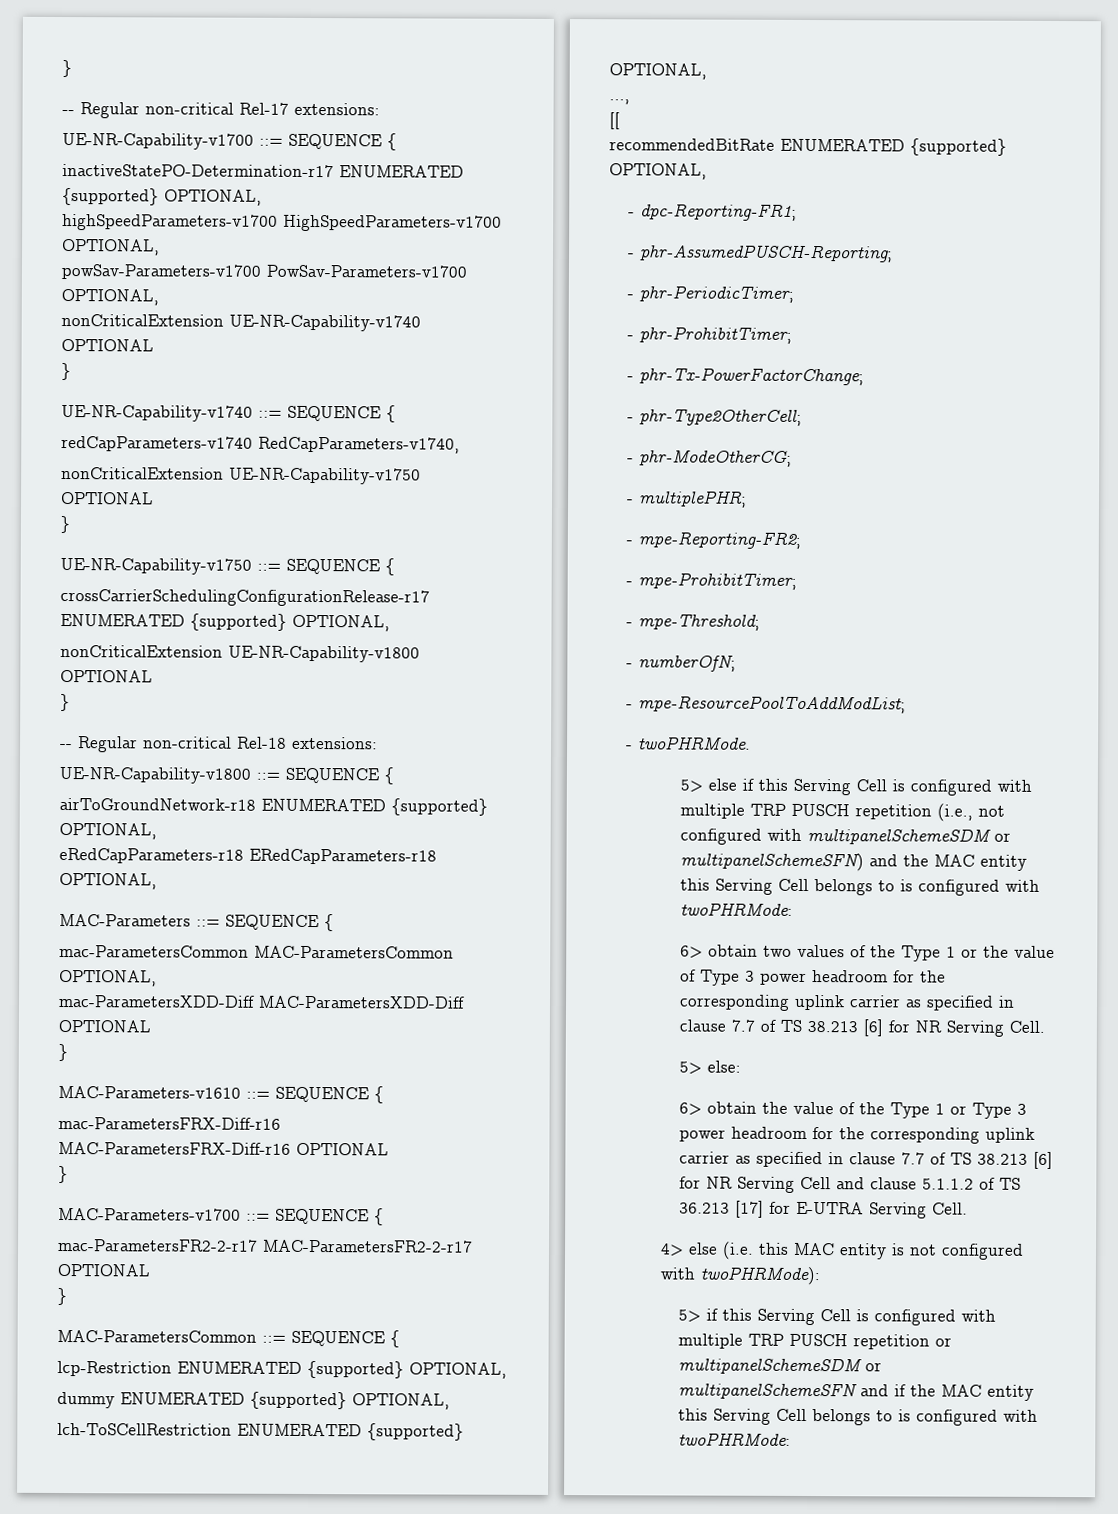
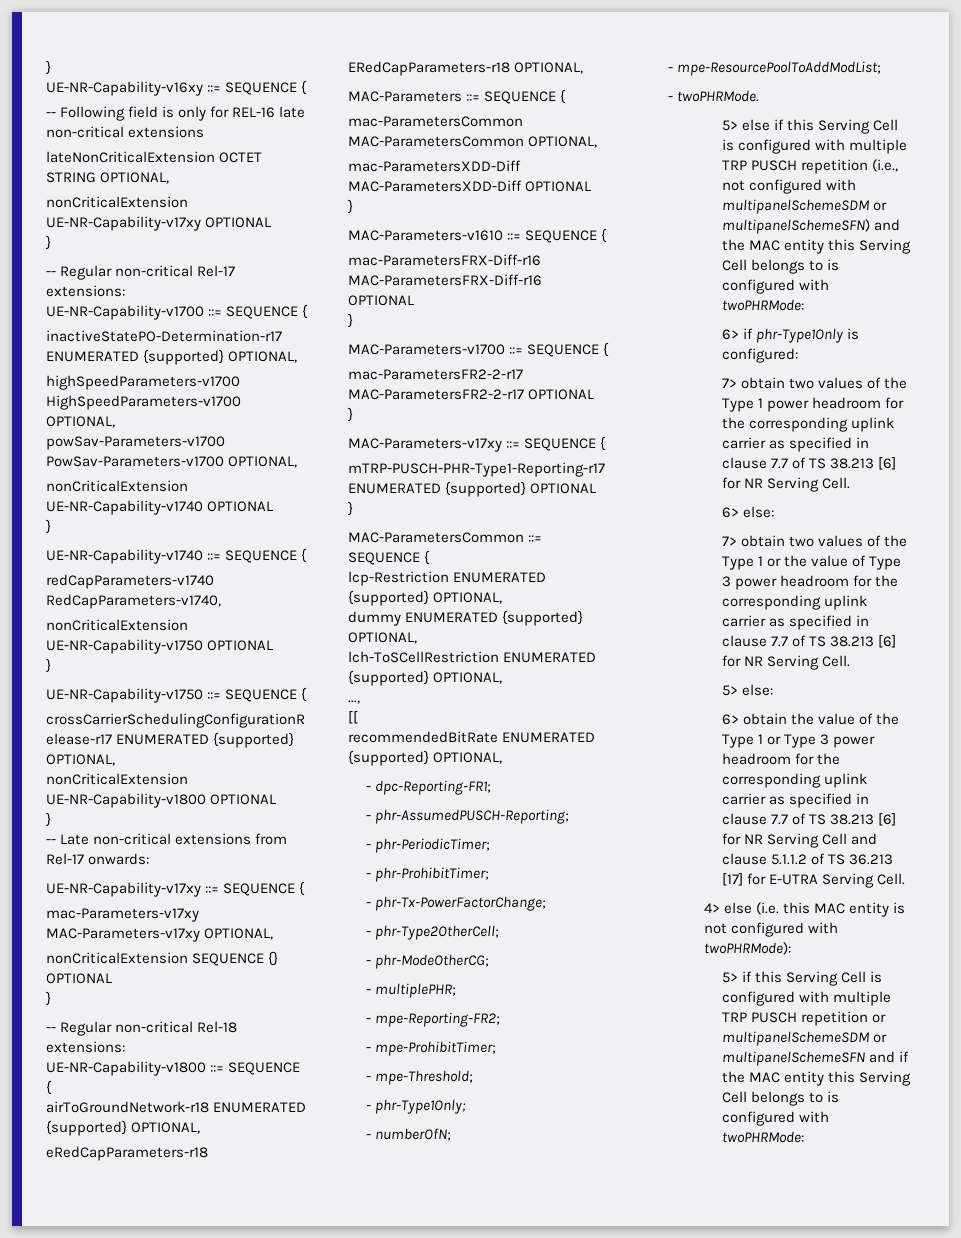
[62,60,72,78] } -> [46,60,51,75] [46,80,308,96] [46,106,306,121] [46,126,205,138] [46,151,263,163] [46,172,170,184] [46,196,188,208] [46,216,272,231] [46,235,51,250] } // UE-NR-Capability-v16xy ::= SEQUENCE { // -- Following field is only for REL-16 late non-critical extensions // lateNonCriticalExtension OCTET STRING OPTIONAL, // nonCriticalExtension UE-NR-Capability-v17xy OPTIONAL // }
(70, 702) none -> [46,833,288,845] [46,853,150,865] [46,881,306,897] [46,908,199,922] [46,928,274,942] [46,951,279,966] [46,973,112,984] [46,991,51,1006] // -- Late non-critical extensions from Rel-17 onwards: // UE-NR-Capability-v17xy ::= SEQUENCE { // mac-Parameters-v17xy MAC-Parameters-v17xy OPTIONAL, // nonCriticalExtension SEQUENCE {} OPTIONAL // }
(67, 1296) none -> [348,436,607,452] [348,462,605,477] [348,481,597,497] [348,501,353,516] // MAC-Parameters-v17xy ::= SEQUENCE { // mTRP-PUSCH-PHR-Type1-Reporting-r17 ENUMERATED {supported} OPTIONAL // }
(760, 622) none -> [366,1099,467,1114] // - phr-Type1Only;
(704, 952) none -> [743,328,860,343] [722,348,799,363] [722,377,908,389] [722,397,905,412] [722,417,895,432] [722,437,870,452] [722,457,897,470] [722,477,851,492] [722,506,775,518] [722,536,738,546] if phr-Type1Only is configured: // 7> obtain two values of the Type 1 power headroom for the corresponding uplink carrier as specified in clause 7.7 of TS 38.213 [6] for NR Serving Cell. // 6> else: // 7>

